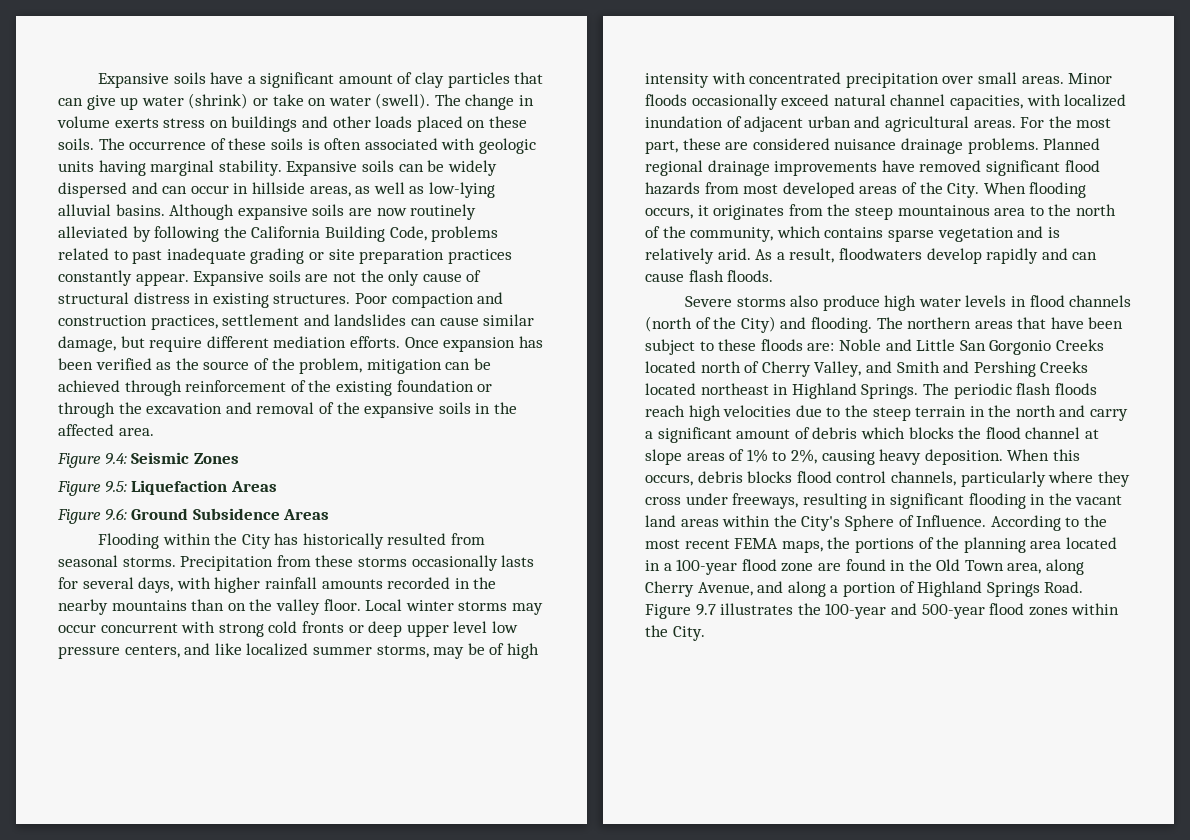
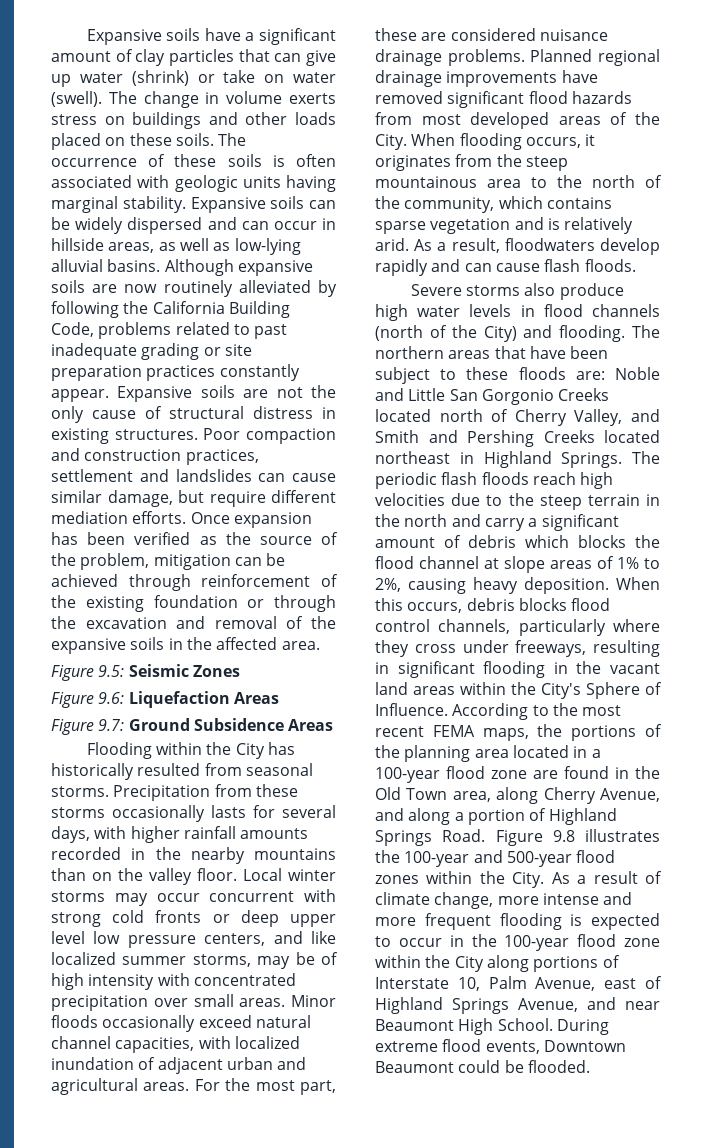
[104,453,127,465] 9.4: -> [98,665,125,677] 9.5:
[104,481,127,493] 9.5: -> [98,692,125,704] 9.6:
[104,508,127,521] 9.6: -> [98,719,125,731] 9.7:
[695,604,716,616] 9.7 -> [552,830,575,842] 9.8
(705, 633) none -> [551,871,662,884] [375,892,633,909] [375,913,660,930] [375,934,660,951] [375,955,620,972] [375,976,662,991] [375,997,660,1014] [375,1018,609,1035] [375,1039,626,1054] [375,1060,590,1073] As a result of climate change, more intense and more frequent flooding is expected to occur in the 100‐year flood zone within the City along portions of Interstate 10, Palm Avenue, east of Highland Springs Avenue, and near Beaumont High School. During extreme flood events, Downtown Beaumont could be flooded.

